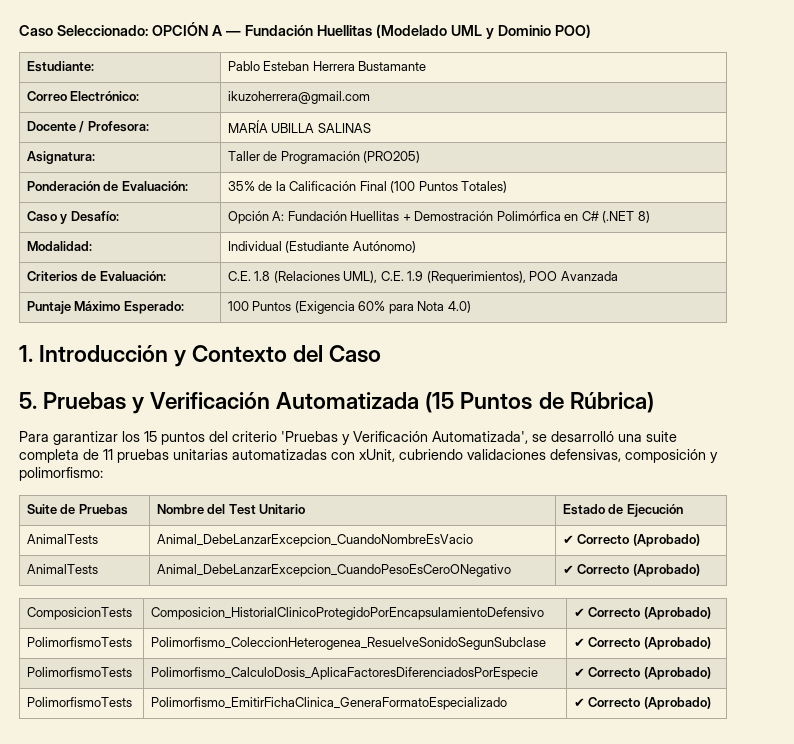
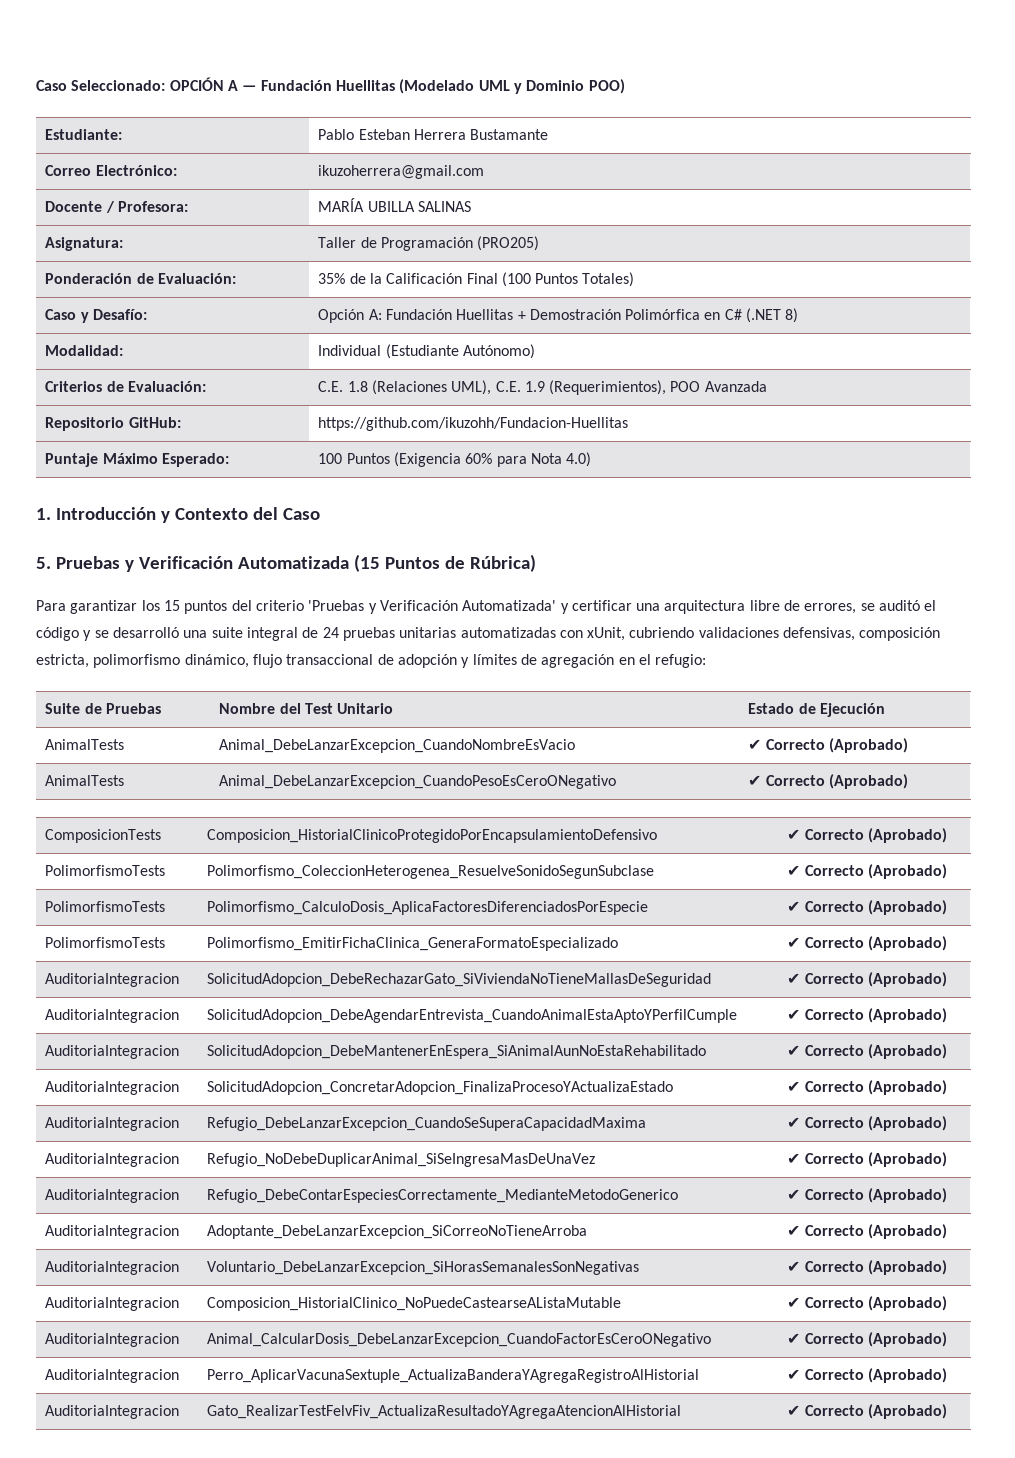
(618, 276) none -> [45,417,181,431] [318,417,629,431] // Repositorio GitHub: | https://github.com/ikuzohh/Fundacion-Huellitas
[432,431,528,444] Automatizada', -> [462,600,937,614] [36,627,92,641] Automatizada' y certificar una arquitectura libre de errores, se auditó el código y
[19,449,113,463] completa de 11 -> [246,627,339,641] integral de 24
[710,452,718,463] [19,467,103,481] y polimorfismo: -> [36,654,707,668] estricta, polimorfismo dinámico, flujo transaccional de adopción y límites de agregación en el refugio:
(711, 703) none -> [45,973,180,987] [207,973,712,987] [787,972,947,987] [45,1009,180,1023] [207,1009,738,1023] [787,1008,947,1023] [45,1045,180,1059] [207,1045,707,1059] [787,1044,947,1059] [45,1081,180,1095] [207,1081,674,1095] [787,1080,947,1095] [45,1117,180,1131] [207,1117,647,1131] [787,1116,947,1131] [45,1153,180,1167] [207,1153,596,1167] [787,1152,947,1167] [45,1189,180,1203] [207,1189,679,1203] [787,1188,947,1203] [45,1225,180,1239] [207,1225,588,1239] [787,1224,947,1239] [45,1261,180,1275] [207,1261,640,1275] [787,1260,947,1275] [45,1297,180,1311] [207,1297,622,1311] [787,1296,947,1311] [45,1333,180,1347] [207,1333,712,1347] [787,1332,947,1347] [45,1369,180,1383] [207,1369,700,1383] [787,1368,947,1383] [45,1405,180,1419] [207,1405,682,1419] [787,1404,947,1419] // AuditoriaIntegracion | SolicitudAdopcion_DebeRechazarGato_SiViviendaNoTieneMallasDeSeguridad | ✔ Correcto (Aprobado) // AuditoriaIntegracion | SolicitudAdopcion_DebeAgendarEntrevista_CuandoAnimalEstaAptoYPerfilCumple | ✔ Correcto (Aprobado) // AuditoriaIntegracion | SolicitudAdopcion_DebeMantenerEnEspera_SiAnimalAunNoEstaRehabilitado | ✔ Correcto (Aprobado) // AuditoriaIntegracion | SolicitudAdopcion_ConcretarAdopcion_FinalizaProcesoYActualizaEstado | ✔ Correcto (Aprobado) // AuditoriaIntegracion | Refugio_DebeLanzarExcepcion_CuandoSeSuperaCapacidadMaxima | ✔ Correcto (Aprobado) // AuditoriaIntegracion | Refugio_NoDebeDuplicarAnimal_SiSeIngresaMasDeUnaVez | ✔ Correcto (Aprobado) // AuditoriaIntegracion | Refugio_DebeContarEspeciesCorrectamente_MedianteMetodoGenerico | ✔ Correcto (Aprobado) // AuditoriaIntegracion | Adoptante_DebeLanzarExcepcion_SiCorreoNoTieneArroba | ✔ Correcto (Aprobado) // AuditoriaIntegracion | Voluntario_DebeLanzarExcepcion_SiHorasSemanalesSonNegativas | ✔ Correcto (Aprobado) // AuditoriaIntegracion | Composicion_HistorialClinico_NoPuedeCastearseAListaMutable | ✔ Correcto (Aprobado) // AuditoriaIntegracion | Animal_CalcularDosis_DebeLanzarExcepcion_CuandoFactorEsCeroONegativo | ✔ Correcto (Aprobado) // AuditoriaIntegracion | Perro_AplicarVacunaSextuple_ActualizaBanderaYAgregaRegistroAlHistorial | ✔ Correcto (Aprobado) // AuditoriaIntegracion | Gato_RealizarTestFelvFiv_ActualizaResultadoYAgregaAtencionAlHistorial | ✔ Correcto (Aprobado)

